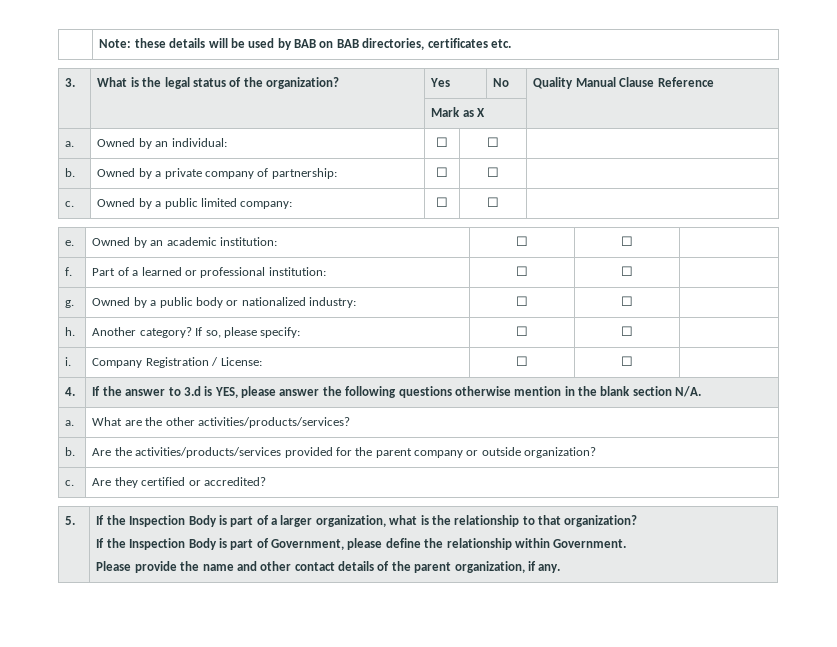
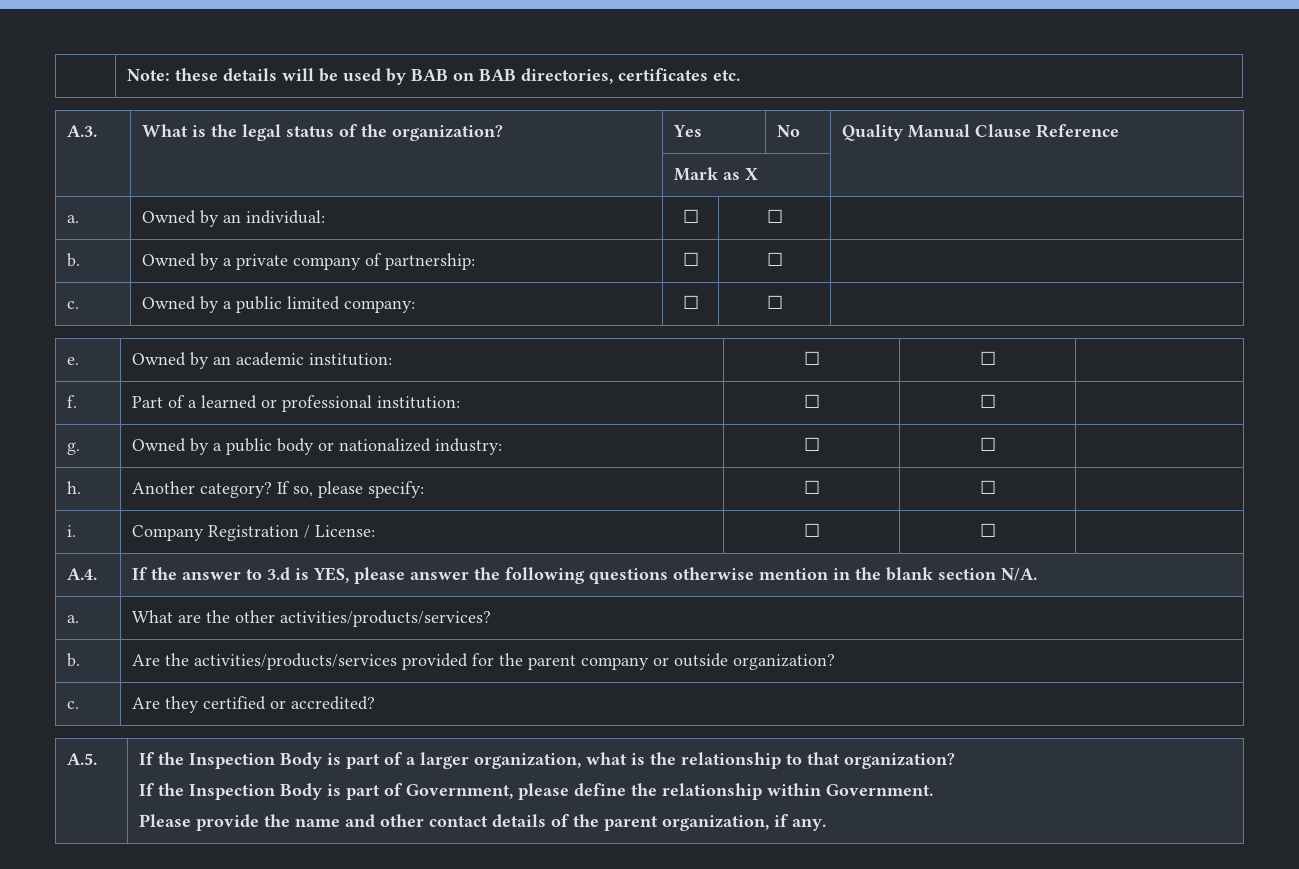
[65,78,76,87] 3. -> [67,125,98,137] A.3.
[65,387,76,396] 4. -> [67,568,98,580] A.4.
[65,516,76,525] 5. -> [67,753,98,765] A.5.

